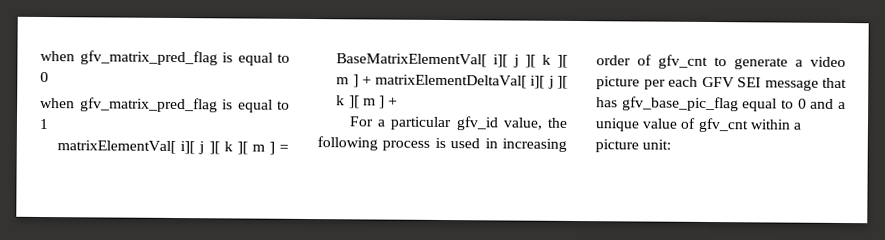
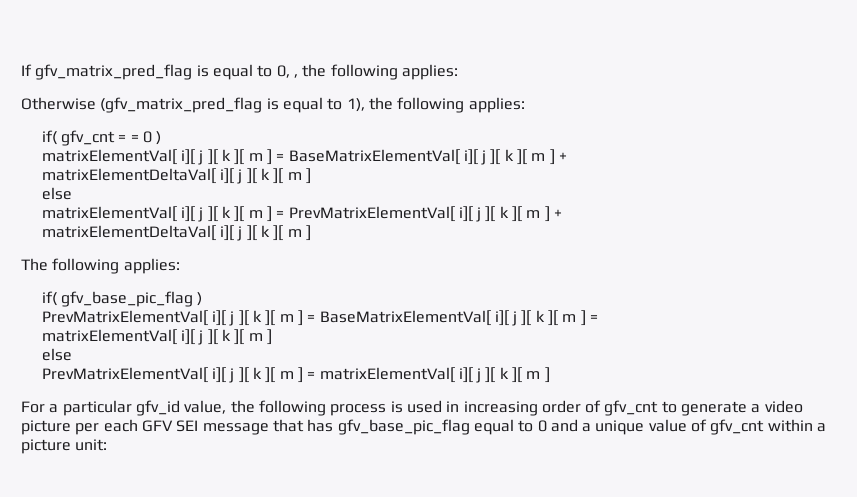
[40,50,290,66] [40,71,49,83] [40,97,290,113] [39,118,48,130] when gfv_matrix_pred_flag is equal to 0 // when gfv_matrix_pred_flag is equal to 1 -> [21,64,458,80] [21,97,525,113] [41,130,162,146] If gfv_matrix_pred_flag is equal to 0, , the following applies: // Otherwise (gfv_matrix_pred_flag is equal to 1), the following applies: // if( gfv_cnt = = 0 )
[375,74,568,89] [336,95,399,109] matrixElementDeltaVal[ i][ j ][ k ][ m ] + -> [41,168,311,184] [41,187,72,200] [41,206,563,222] [41,225,311,241] [21,258,180,274] [41,291,203,307] [41,310,599,326] [41,329,272,345] [41,348,72,361] [41,367,550,383] // matrixElementDeltaVal[ i][ j ][ k ][ m ] // else // matrixElementVal[ i][ j ][ k ][ m ] = PrevMatrixElementVal[ i][ j ][ k ][ m ] + // matrixElementDeltaVal[ i][ j ][ k ][ m ] // The following applies: // if( gfv_base_pic_flag ) // PrevMatrixElementVal[ i][ j ][ k ][ m ] = BaseMatrixElementVal[ i][ j ][ k ][ m ] = // matrixElementVal[ i][ j ][ k ][ m ] // else // PrevMatrixElementVal[ i][ j ][ k ][ m ] = matrixElementVal[ i][ j ][ k ][ m ]

